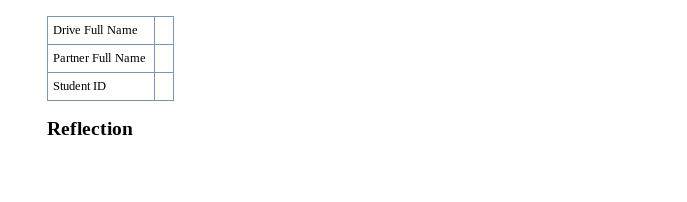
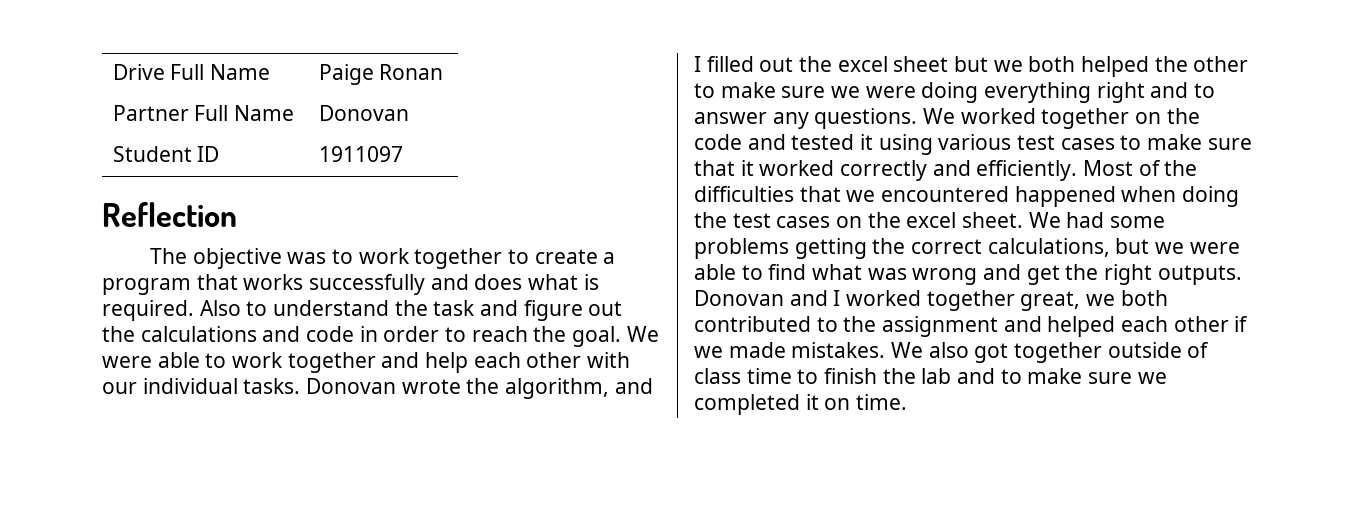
(138, 30) none -> [318,64,444,85] Paige Ronan
(146, 58) none -> [318,105,409,121] Donovan
(107, 86) none -> [318,146,403,162] 1911097
(133, 128) none -> [150,248,616,269] [102,274,599,295] [102,300,623,321] [102,326,659,347] [102,352,631,373] [102,378,653,399] [694,56,1249,77] [694,82,1216,103] [694,108,1200,129] [694,134,1252,155] [694,160,1198,181] [694,186,1240,207] [694,212,1166,228] [694,238,1240,259] [694,264,1242,285] [694,290,1168,311] [694,316,1249,337] [694,342,1210,363] [694,368,1167,384] [694,394,908,415] // The objective was to work together to create a program that works successfully and does what is required. Also to understand the task and figure out the calculations and code in order to reach the goal. We were able to work together and help each other with our individual tasks. Donovan wrote the algorithm, and I filled out the excel sheet but we both helped the other to make sure we were doing everything right and to answer any questions. We worked together on the code and tested it using various test cases to make sure that it worked correctly and efficiently. Most of the difficulties that we encountered happened when doing the test cases on the excel sheet. We had some problems getting the correct calculations, but we were able to find what was wrong and get the right outputs. Donovan and I worked together great, we both contributed to the assignment and helped each other if we made mistakes. We also got together outside of class time to finish the lab and to make sure we completed it on time.

